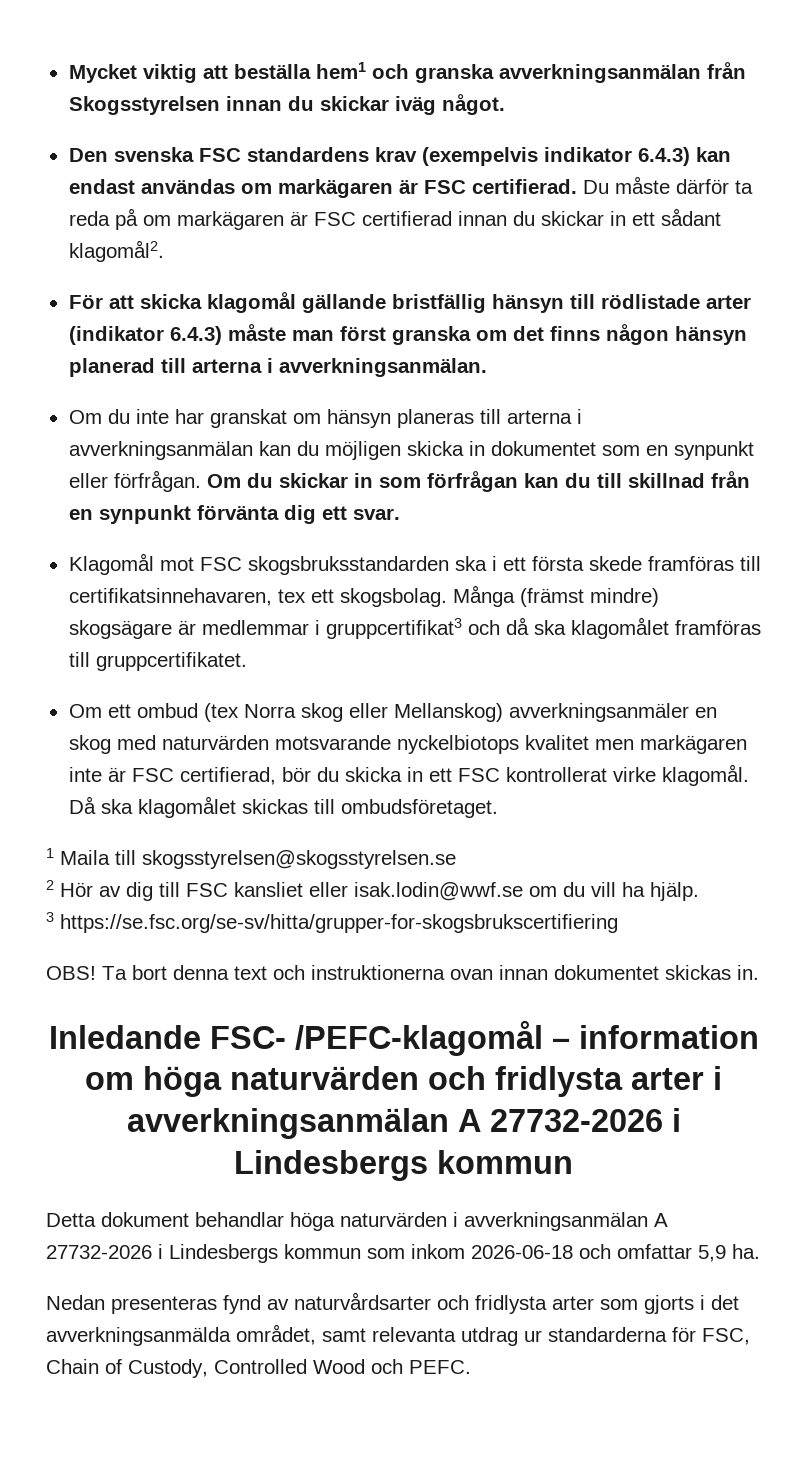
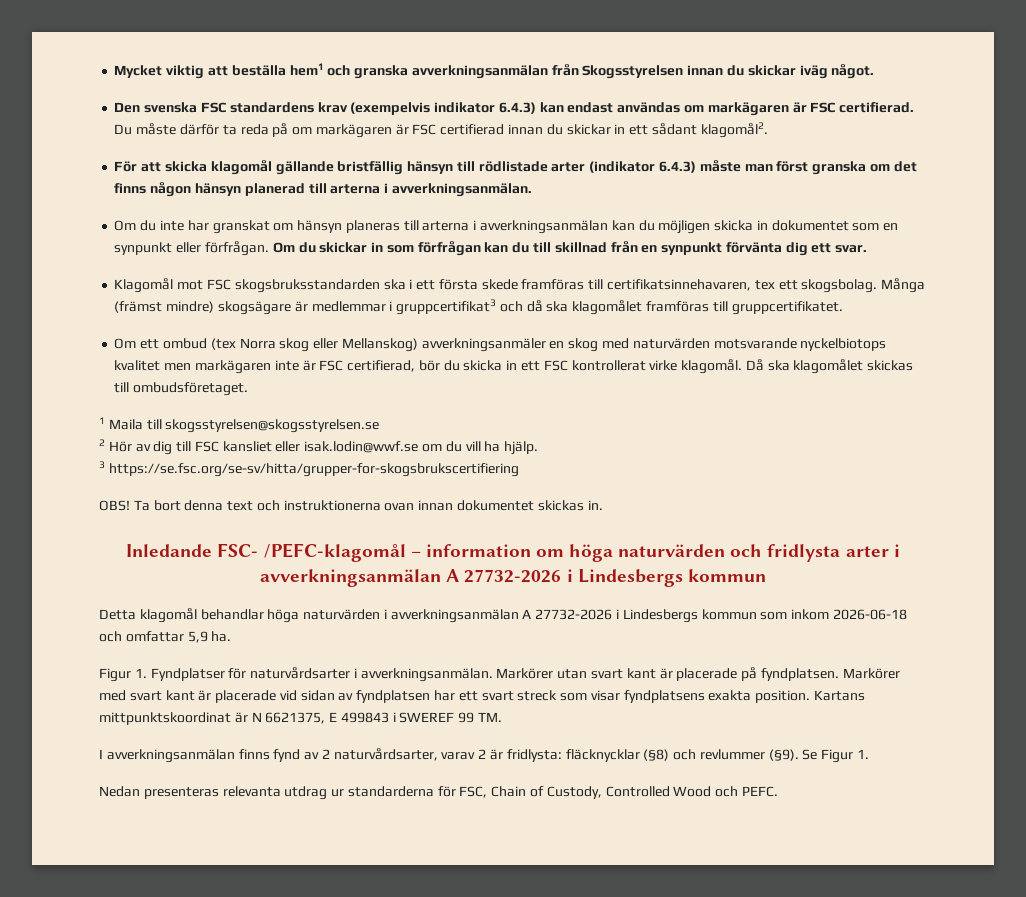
[101,1212,189,1227] dokument -> [139,608,197,623] klagomål
[46,1292,739,1314] [46,1324,366,1346] Nedan presenteras fynd av naturvårdsarter och fridlysta arter som gjorts i det avverkningsanmälda området, samt -> [99,667,900,682] [99,690,866,703] [99,712,503,725] [99,748,870,763] [99,786,219,799] Figur 1. Fyndplatser för naturvårdsarter i avverkningsanmälan. Markörer utan svart kant är placerade på fyndplatsen. Markörer med svart kant är placerade vid sidan av fyndplatsen har ett svart streck som visar fyndplatsens exakta position. Kartans mittpunktskoordinat är N 6621375, E 499843 i SWEREF 99 TM. // I avverkningsanmälan finns fynd av 2 naturvårdsarter, varav 2 är fridlysta: fläcknycklar (§8) och revlummer (§9). Se Figur 1. // Nedan presenteras

